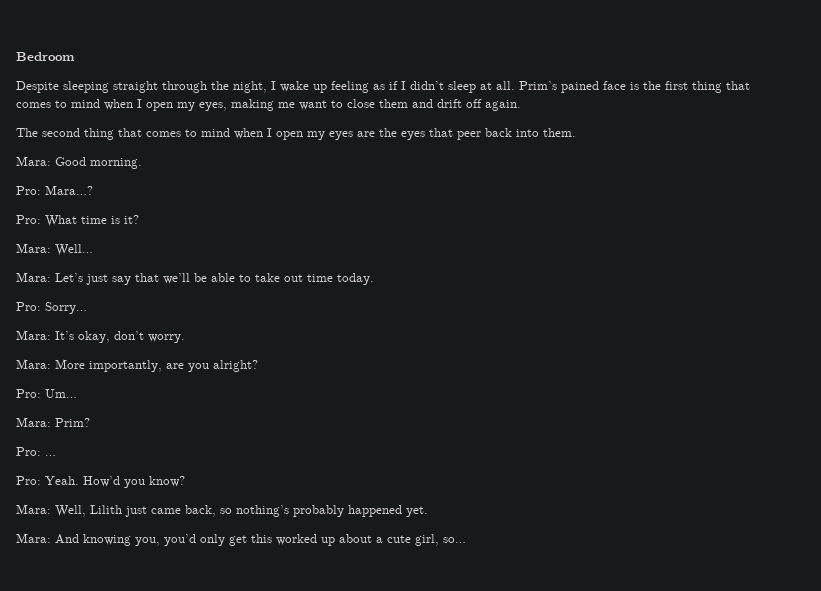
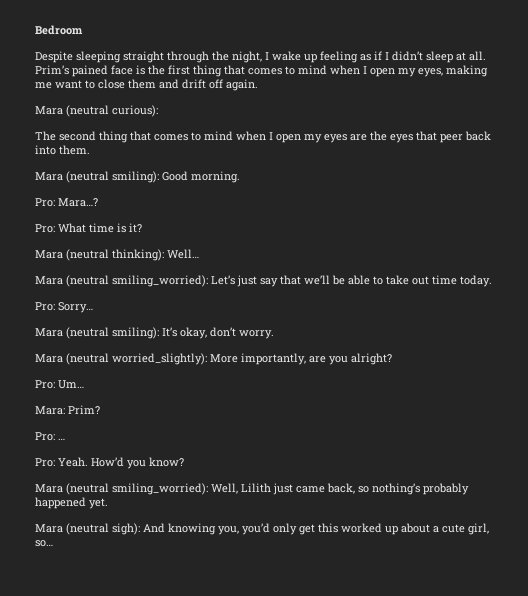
(521, 105) none -> [35,105,158,117] // Mara (neutral curious):
[16,156,51,166] Mara: -> [35,171,159,183] Mara (neutral smiling):
[16,243,93,256] [16,272,51,282] Mara: Well… // Mara: -> [35,249,199,261] [35,275,208,287] Mara (neutral thinking): Well… // Mara (neutral smiling_worried):
[16,330,51,340] Mara: -> [35,327,159,339] Mara (neutral smiling):
[16,359,51,369] Mara: -> [35,353,207,365] Mara (neutral worried_slightly):
[16,504,51,514] Mara: -> [35,483,208,495] Mara (neutral smiling_worried):
[16,533,51,543] Mara: -> [35,523,140,535] Mara (neutral sigh):

